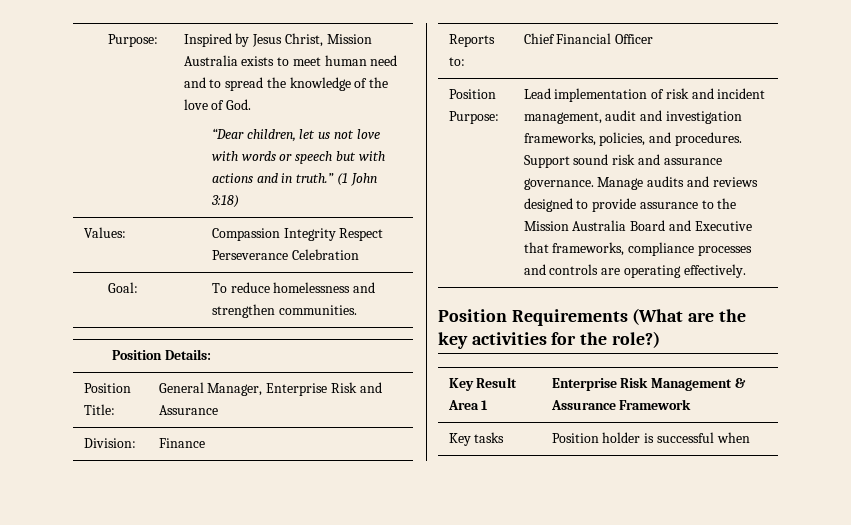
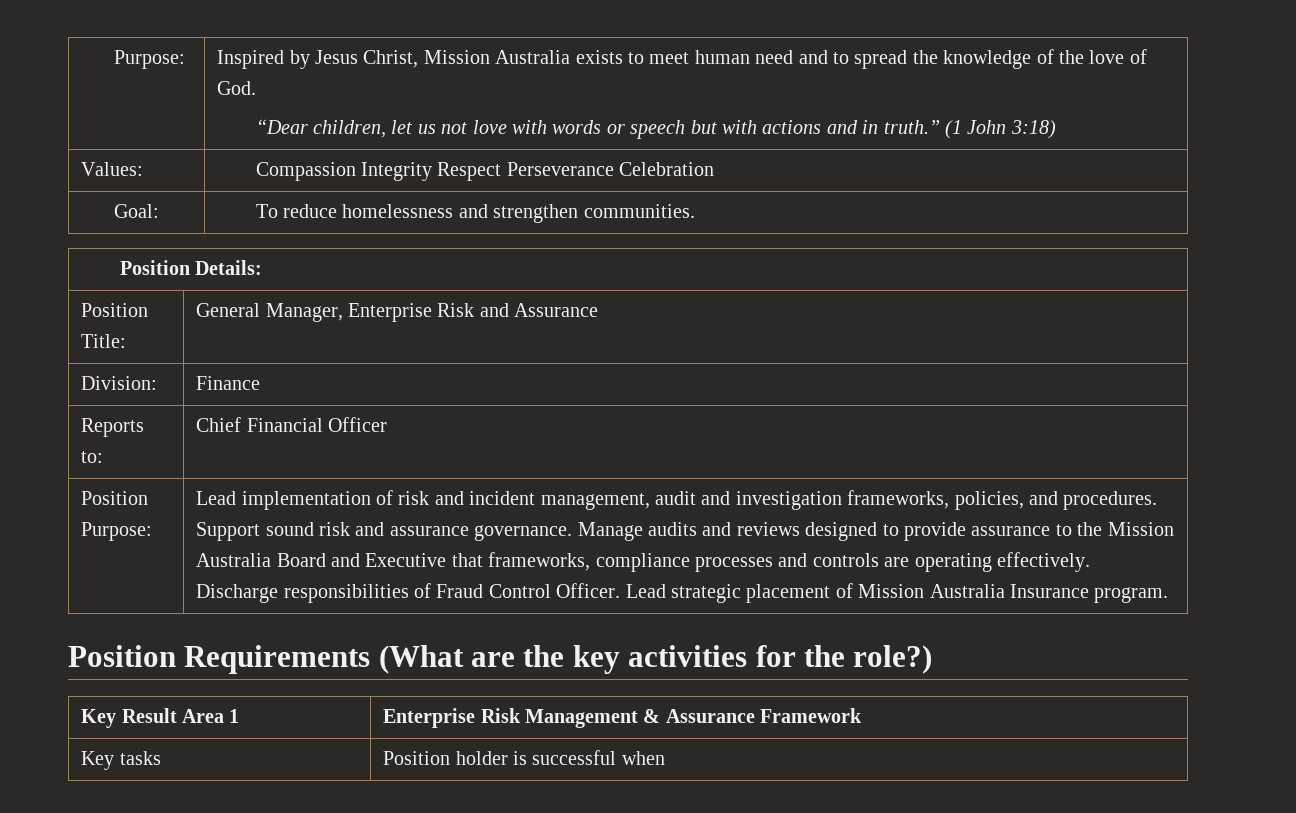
(746, 271) none -> [196,583,1169,603] Discharge responsibilities of Fraud Control Officer. Lead strategic placement of Mission Australia Insurance program.

